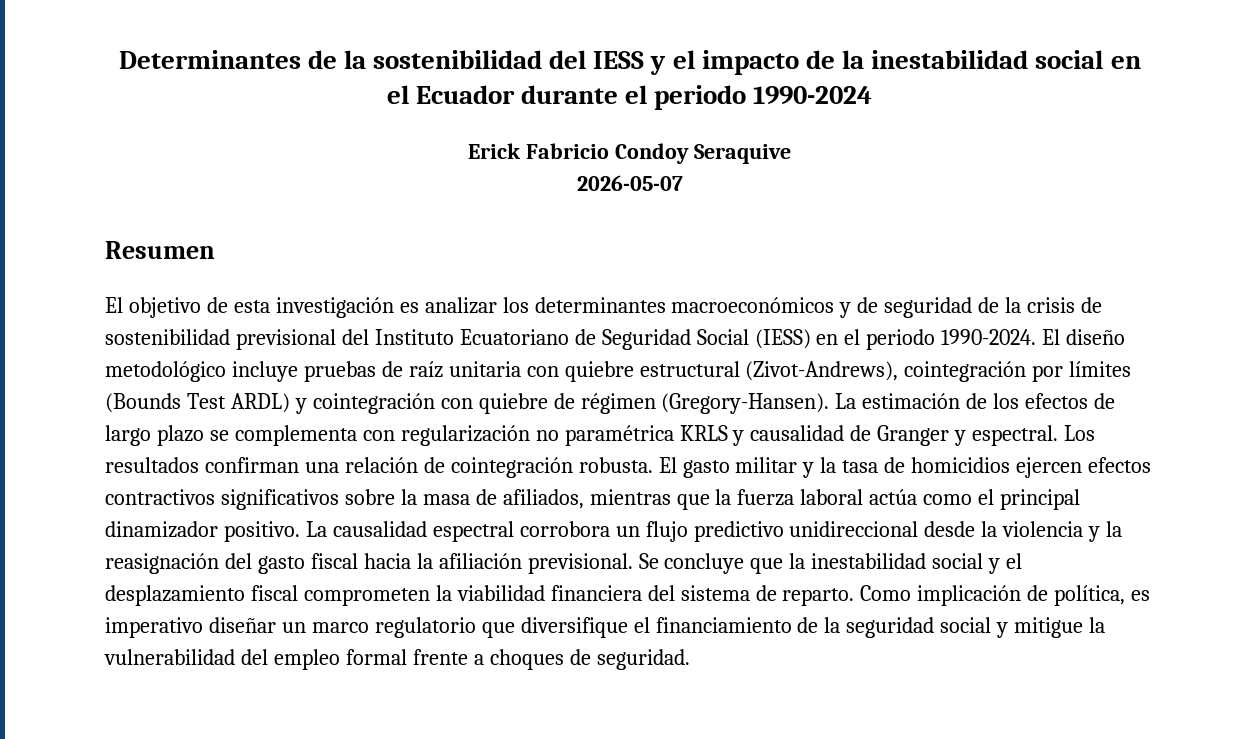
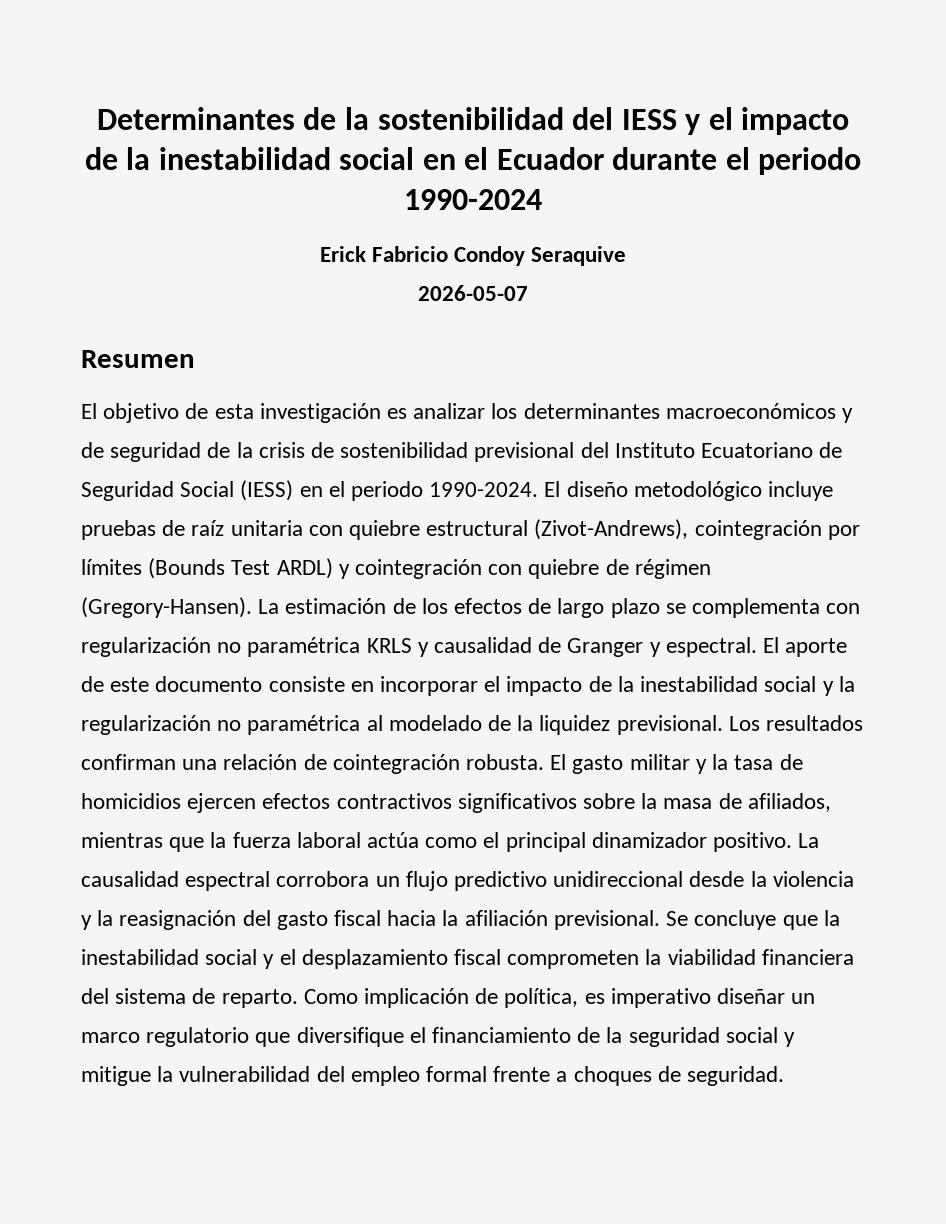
(1059, 435) none -> [763,637,848,657] [81,676,855,696] [81,715,723,735] El aporte de este documento consiste en incorporar el impacto de la inestabilidad social y la regularización no paramétrica al modelado de la liquidez previsional.

